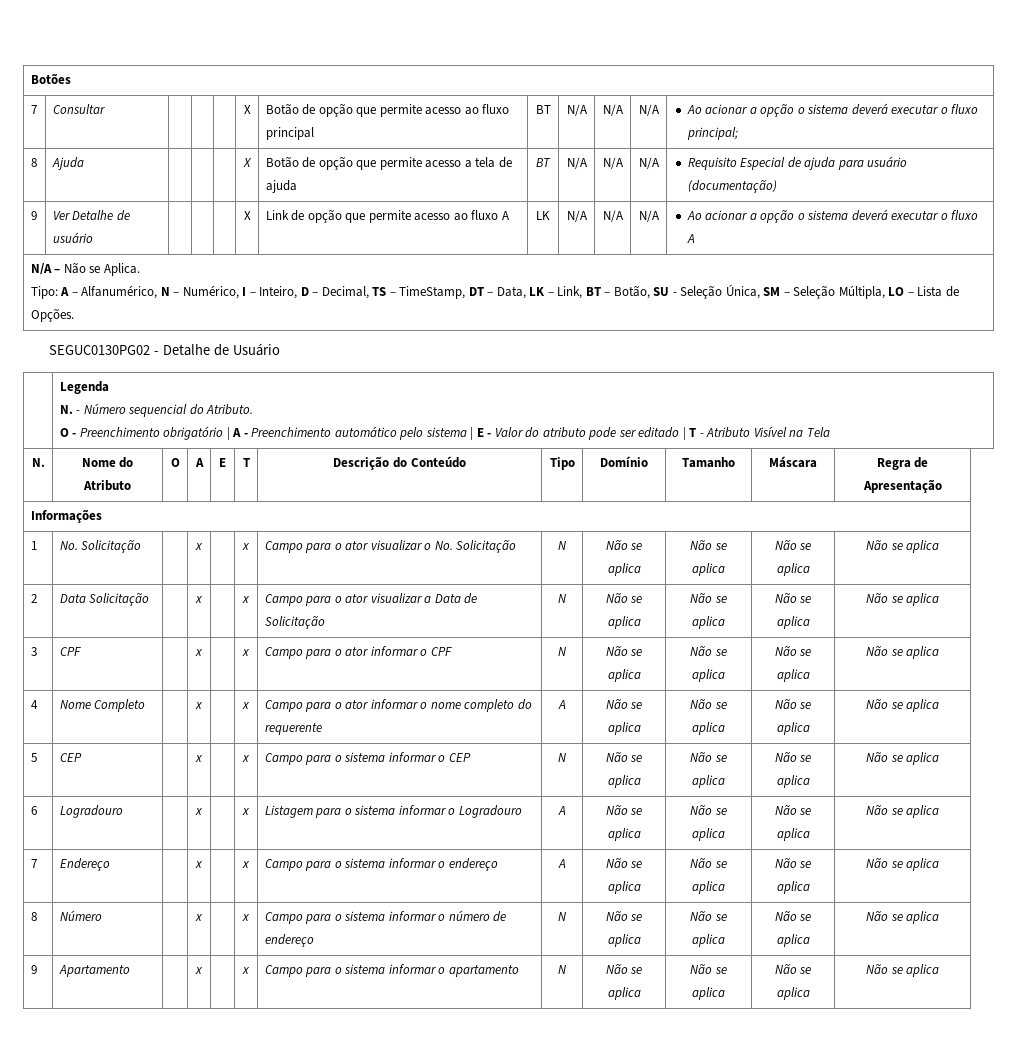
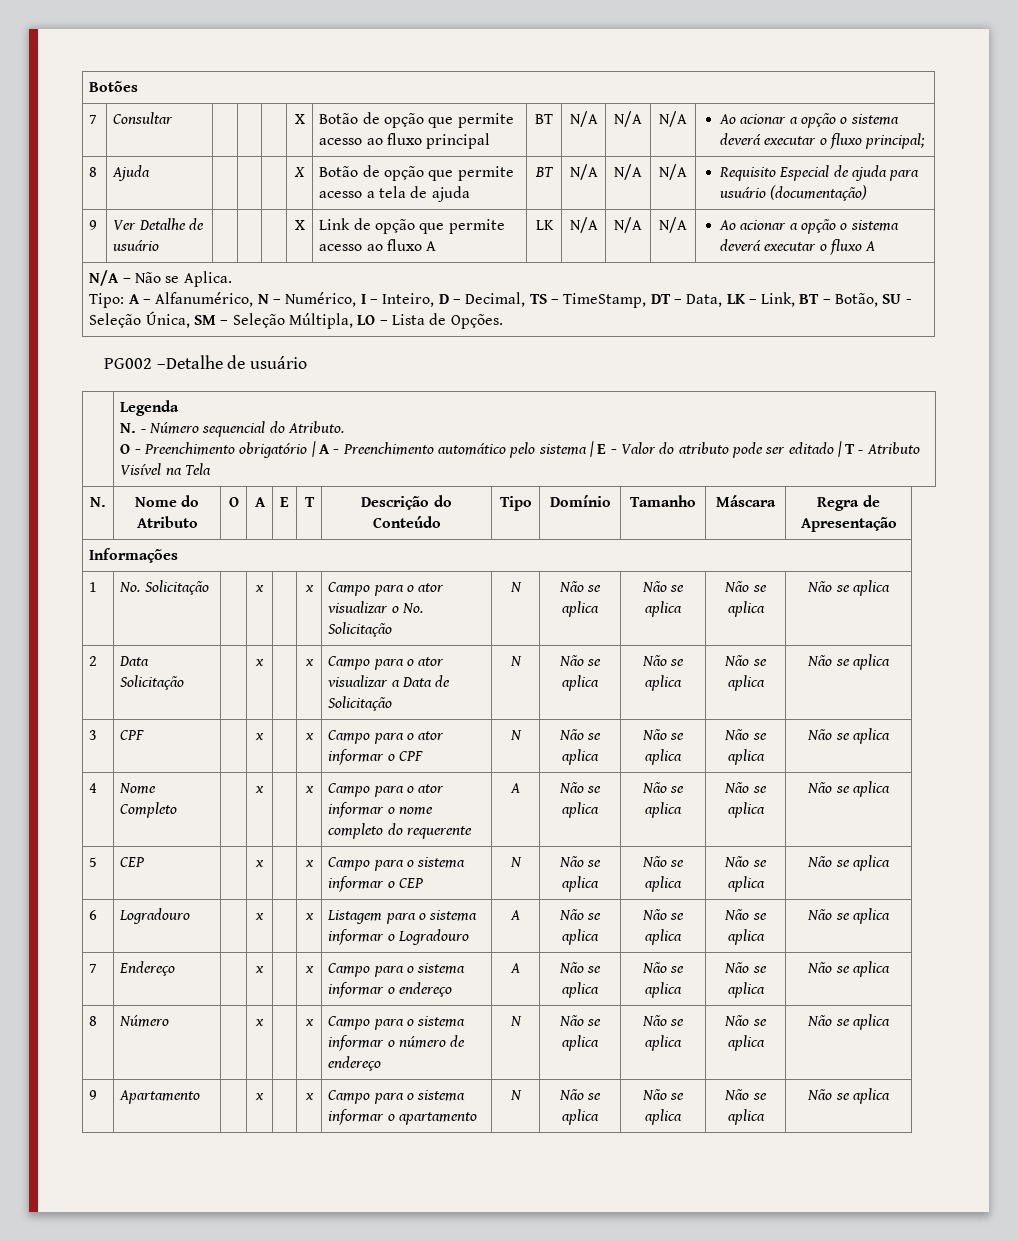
[49,343,280,356] SEGUC0130PG02 - Detalhe de Usuário -> [103,355,308,369] PG002 –Detalhe de usuário

